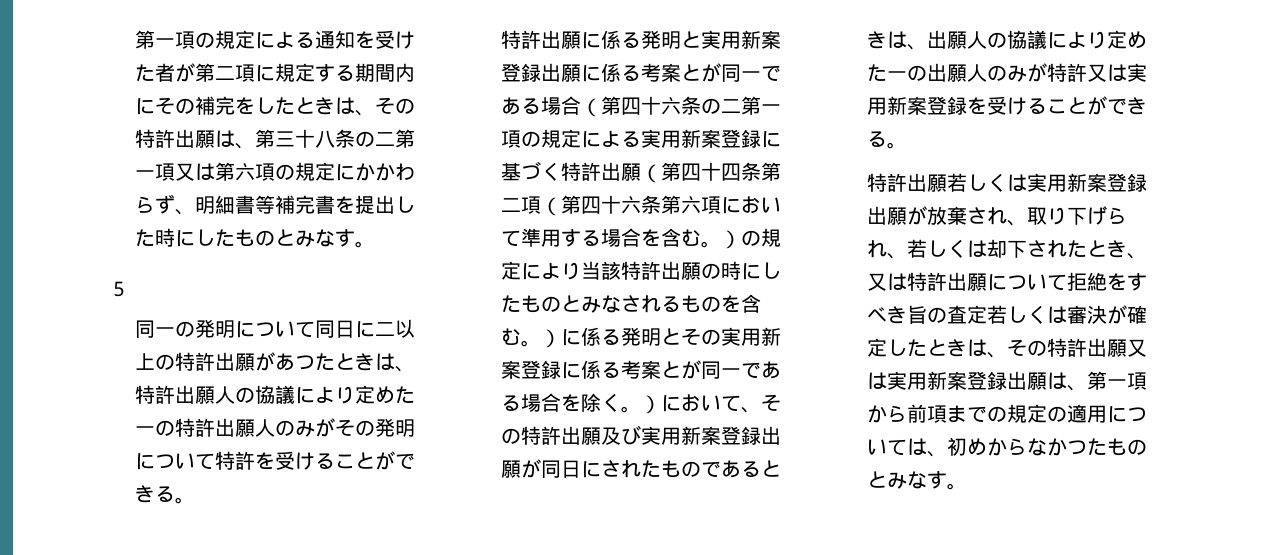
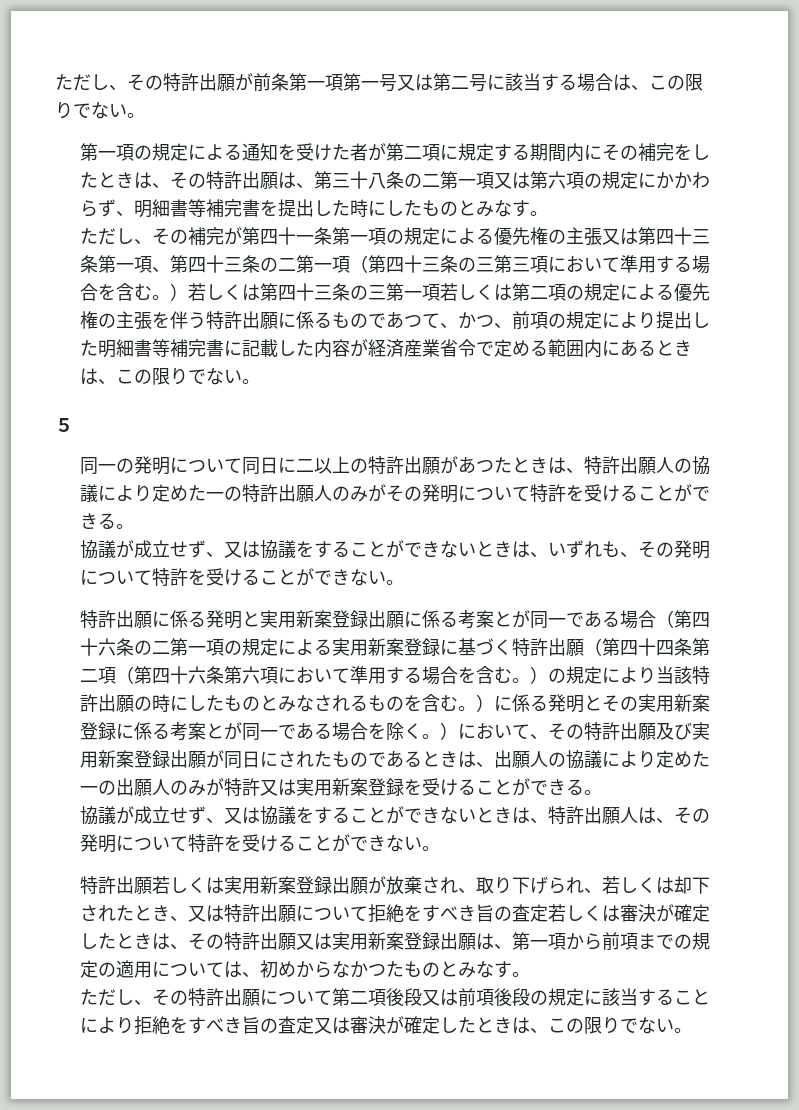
(134, 39) none -> [55,73,703,92] [55,102,145,119] ただし、その特許出願が前条第一項第一号又は第二号に該当する場合は、この限りでない。 //
(375, 244) none -> [79,227,710,246] [79,255,710,274] [79,283,710,301] [79,311,710,330] [79,339,692,358] [79,367,260,385] // ただし、その補完が第四十一条第一項の規定による優先権の主張又は第四十三条第一項、第四十三条の二第一項（第四十三条の三第三項において準用する場合を含む。）若しくは第四十三条の三第一項若しくは第二項の規定による優先権の主張を伴う特許出願に係るものであつて、かつ、前項の規定により提出した明細書等補完書に記載した内容が経済産業省令で定める範囲内にあるときは、この限りでない。
(195, 500) none -> [79,540,710,559] [79,568,404,586] // 協議が成立せず、又は協議をすることができないときは、いずれも、その発明について特許を受けることができない。
(907, 145) none -> [79,806,710,825] [79,834,440,853] // 協議が成立せず、又は協議をすることができないときは、特許出願人は、その発明について特許を受けることができない。
(967, 486) none -> [79,988,710,1006] [79,1016,692,1035] // ただし、その特許出願について第二項後段又は前項後段の規定に該当することにより拒絶をすべき旨の査定又は審決が確定したときは、この限りでない。

